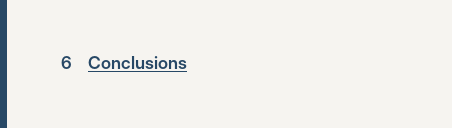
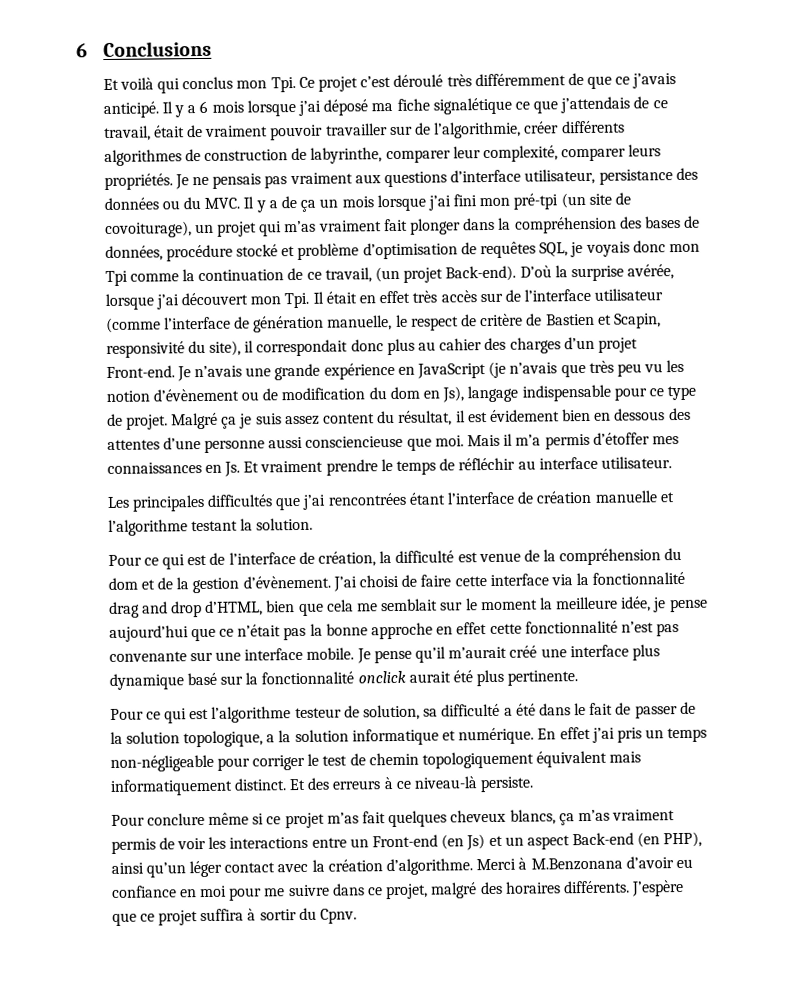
(188, 62) none -> [102,72,677,94] [102,96,668,119] [103,120,625,142] [103,144,662,167] [103,167,698,191] [103,192,632,213] [104,215,701,239] [104,240,700,262] [104,264,675,287] [104,288,664,311] [105,313,661,334] [105,336,638,359] [105,359,685,382] [105,384,697,403] [106,407,691,430] [106,432,679,453] [106,456,672,477] [106,490,675,512] [107,517,314,536] [107,547,683,570] [107,571,686,594] [108,596,708,618] [108,620,680,642] [108,644,660,664] [108,669,579,690] [109,701,696,724] [109,726,708,748] [109,750,642,772] [109,776,535,796] [110,809,676,829] [110,831,703,854] [110,856,693,878] [111,879,685,901] [111,907,357,926] // Et voilà qui conclus mon Tpi. Ce projet c’est déroulé très différemment de que ce j’avais anticipé. Il y a 6 mois lorsque j’ai déposé ma fiche signalétique ce que j’attendais de ce travail, était de vraiment pouvoir travailler sur de l’algorithmie, créer différents algorithmes de construction de labyrinthe, comparer leur complexité, comparer leurs propriétés. Je ne pensais pas vraiment aux questions d’interface utilisateur, persistance des données ou du MVC. Il y a de ça un mois lorsque j’ai fini mon pré-tpi (un site de covoiturage), un projet qui m’as vraiment fait plonger dans la compréhension des bases de données, procédure stocké et problème d’optimisation de requêtes SQL, je voyais donc mon Tpi comme la continuation de ce travail, (un projet Back-end). D’où la surprise avérée, lorsque j’ai découvert mon Tpi. Il était en effet très accès sur de l’interface utilisateur (comme l’interface de génération manuelle, le respect de critère de Bastien et Scapin, responsivité du site), il correspondait donc plus au cahier des charges d’un projet Front-end. Je n’avais une grande expérience en JavaScript (je n’avais que très peu vu les notion d’évènement ou de modification du dom en Js), langage indispensable pour ce type de projet. Malgré ça je suis assez content du résultat, il est évidement bien en dessous des attentes d’une personne aussi consciencieuse que moi. Mais il m’a permis d’étoffer mes connaissances en Js. Et vraiment prendre le temps de réfléchir au interface utilisateur. // Les principales difficultés que j’ai rencontrées étant l’interface de création manuelle et l’algorithme testant la solution. // Pour ce qui est de l’interface de création, la difficulté est venue de la compréhension du dom et de la gestion d’évènement. J’ai choisi de faire cette interface via la fonctionnalité drag and drop d’HTML, bien que cela me semblait sur le moment la meilleure idée, je pense aujourd’hui que ce n’était pas la bonne approche en effet cette fonctionnalité n’est pas convenante sur une interface mobile. Je pense qu’il m’aurait créé une interface plus dynamique basé sur la fonctionnalité onclick aurait été plus pertinente. // Pour ce qui est l’algorithme testeur de solution, sa difficulté a été dans le fait de passer de la solution topologique, a la solution informatique et numérique. En effet j’ai pris un temps non-négligeable pour corriger le test de chemin topologiquement équivalent mais informatiquement distinct. Et des erreurs à ce niveau-là persiste. // Pour conclure même si ce projet m’as fait quelques cheveux blancs, ça m’as vraiment permis de voir les interactions entre un Front-end (en Js) et un aspect Back-end (en PHP), ainsi qu’un léger contact avec la création d’algorithme. Merci à M.Benzonana d’avoir eu confiance en moi pour me suivre dans ce projet, malgré des horaires différents. J’espère que ce projet suffira à sortir du Cpnv.

